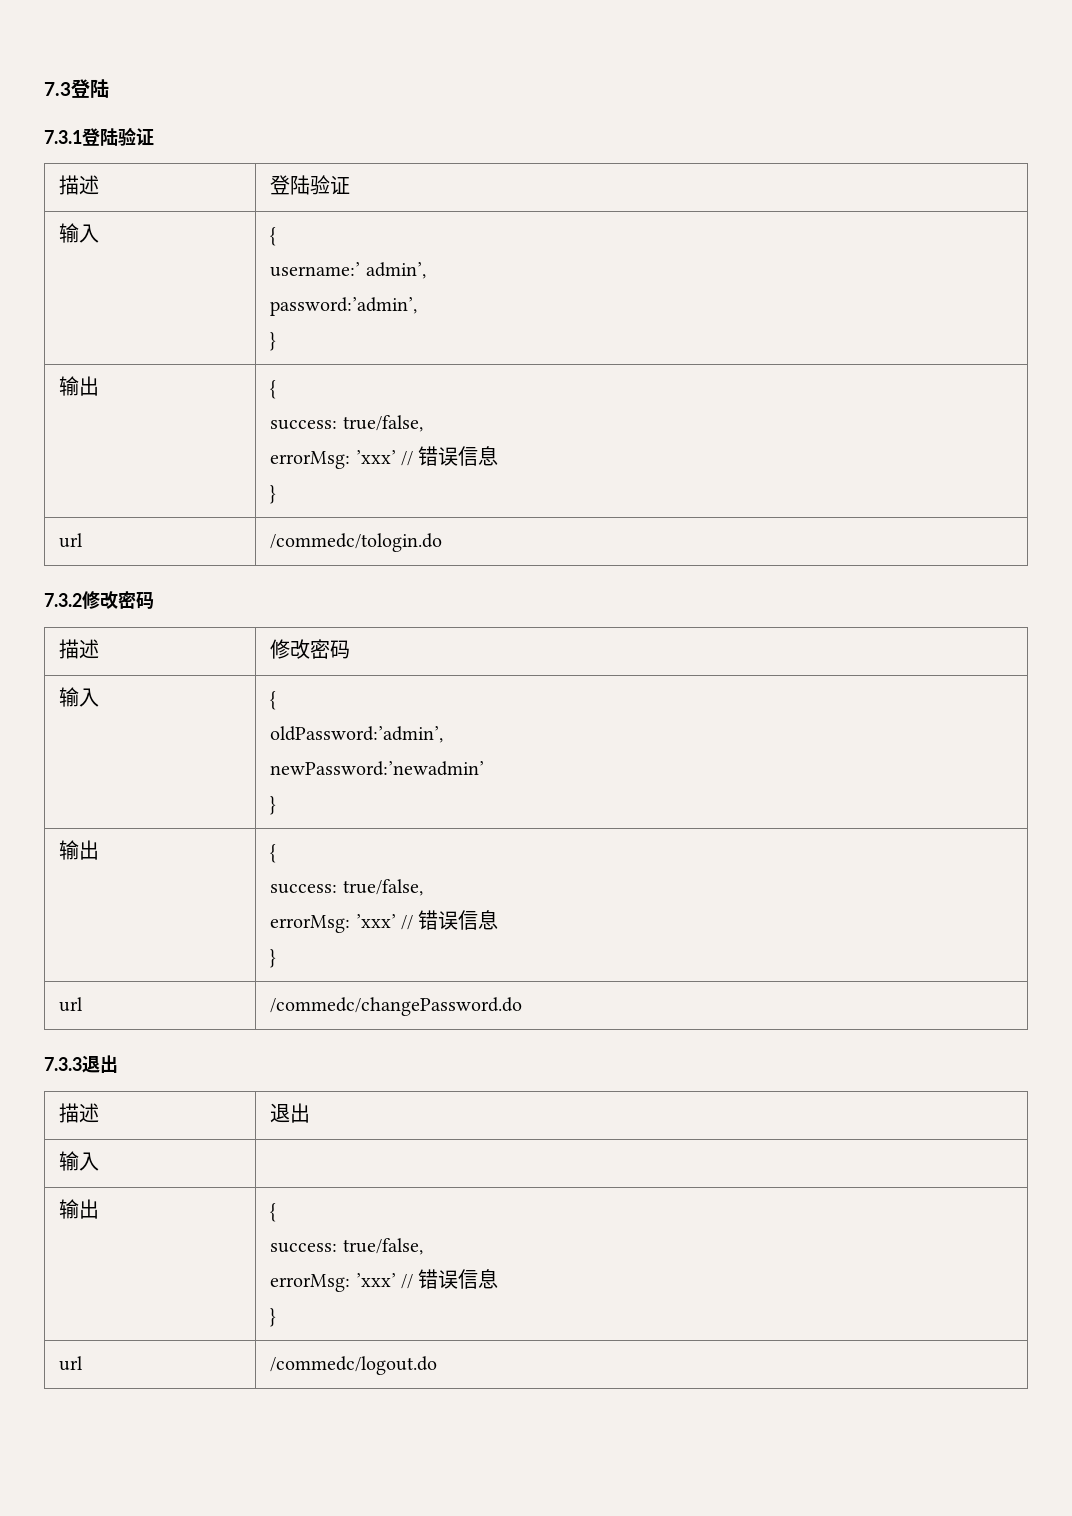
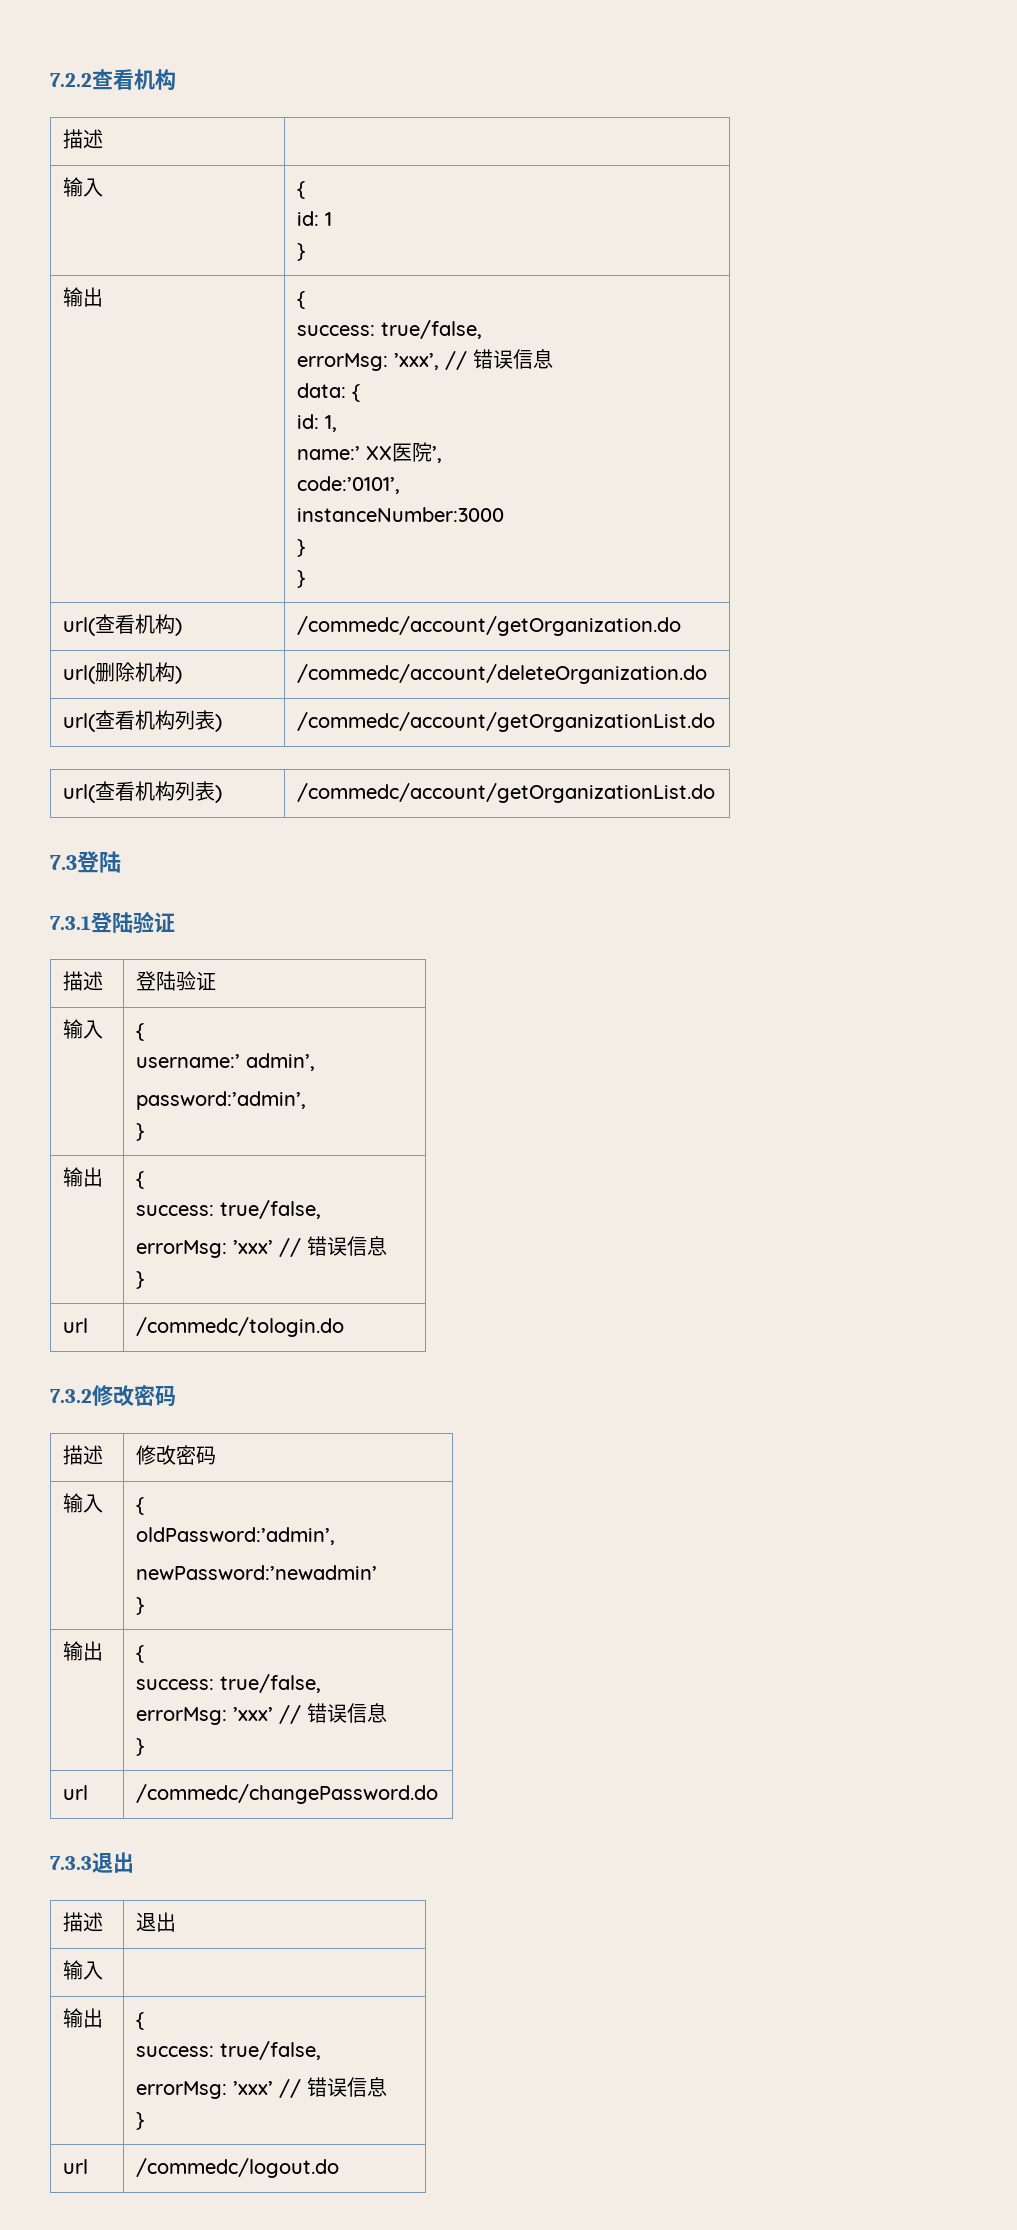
(44, 89) none -> [50,69,176,91] [62,129,103,149] [62,177,103,197] [296,181,305,199] [296,211,332,226] [296,243,305,261] [62,287,103,307] [296,291,305,309] [296,320,482,339] [296,349,553,371] [296,383,360,402] [296,414,337,432] [296,442,442,463] [296,476,400,494] [296,507,504,522] [296,539,305,557] [296,570,305,588] [62,614,182,636] [296,616,681,636] [62,662,182,684] [296,664,707,684] [62,710,222,732] [296,712,715,732] [62,781,222,803] [296,783,715,803] 7.2.2查看机构 // 描述 | // 输入 | { // id: 1 // } // 输出 | { // success: true/false, // errorMsg: ’xxx’, // 错误信息 // data: { // id: 1, // name:’ XX医院’, // code:’0101’, // instanceNumber:3000 // } // } // url(查看机构) | /commedc/account/getOrganization.do // url(删除机构) | /commedc/account/deleteOrganization.do // url(查看机构列表) | /commedc/account/getOrganizationList.do // url(查看机构列表) | /commedc/account/getOrganizationList.do //

